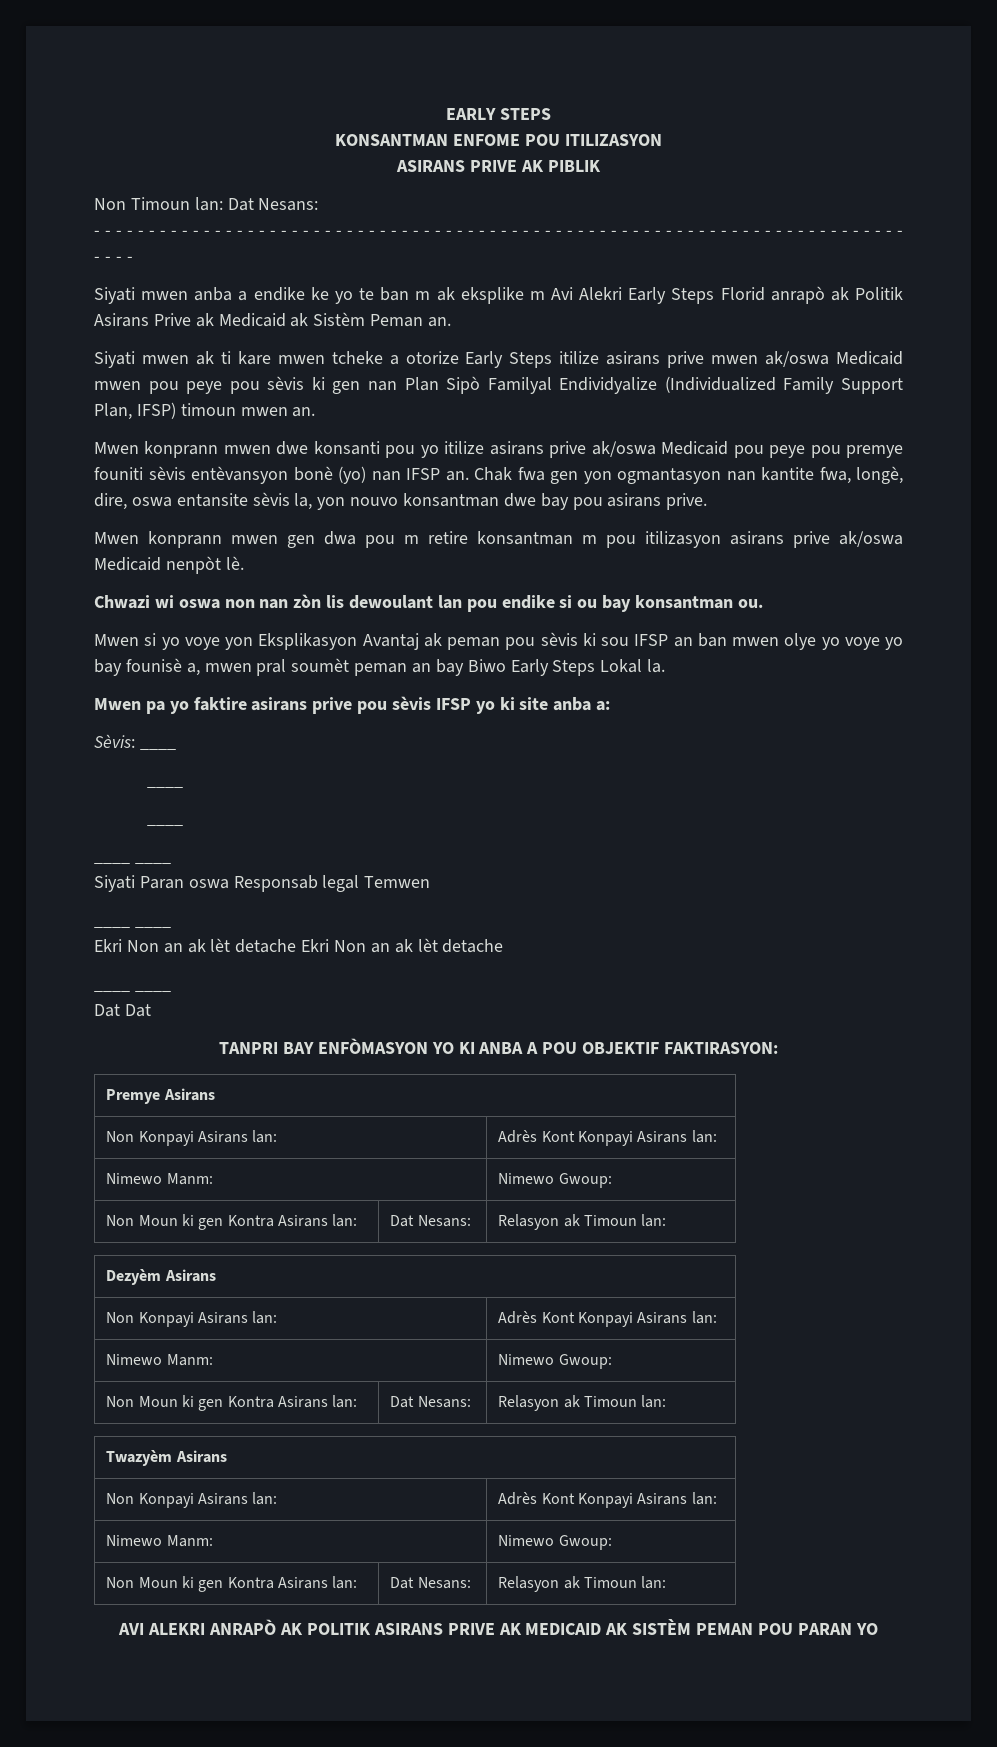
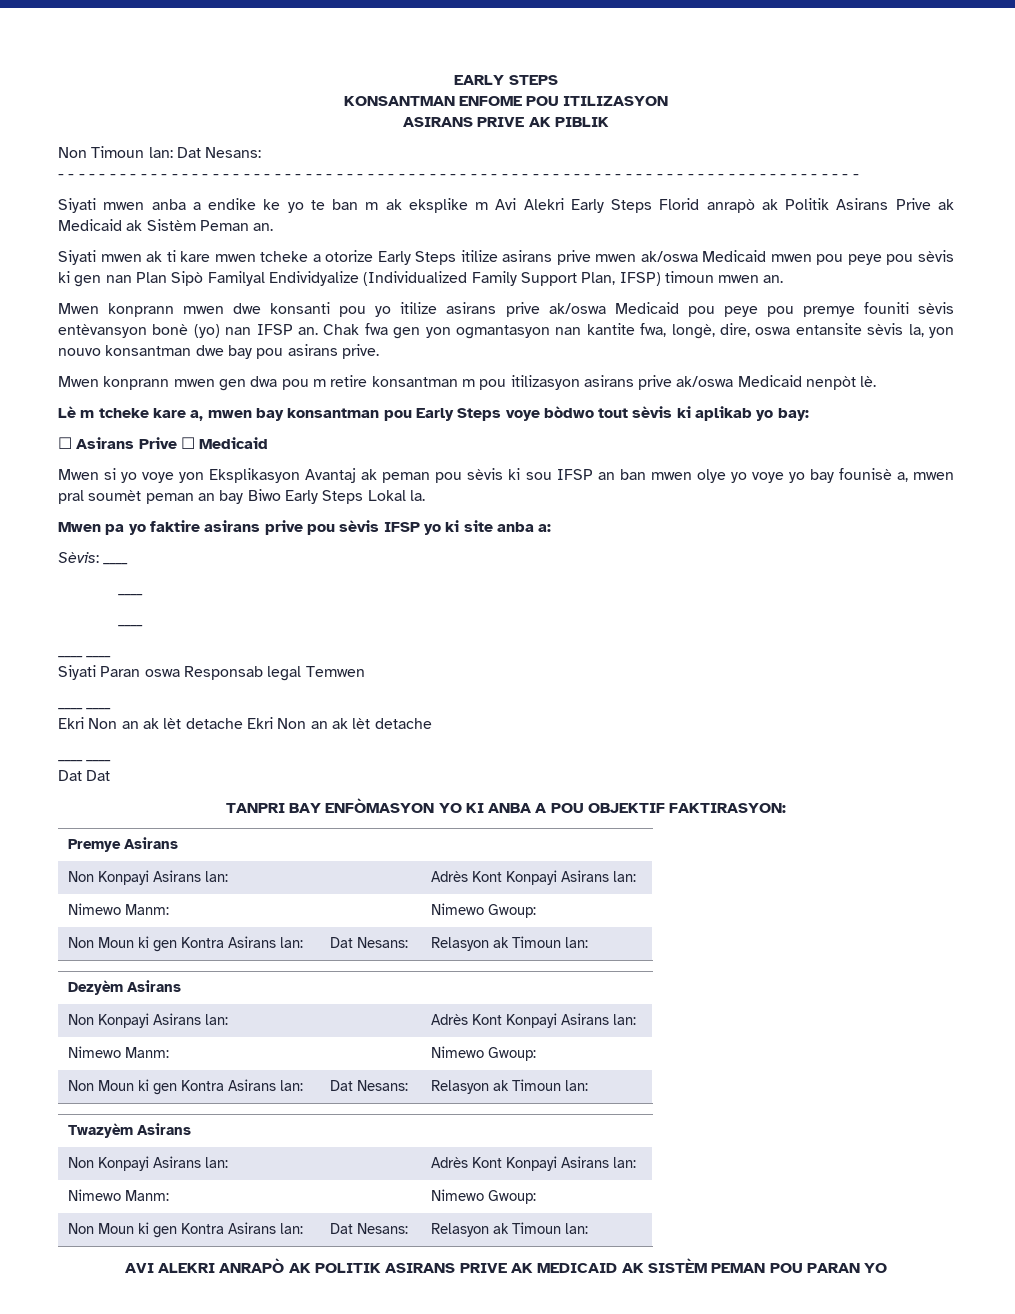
[94,594,763,612] Chwazi wi oswa non nan zòn lis dewoulant lan pou endike si ou bay konsantman ou. -> [58,406,809,421] [58,437,269,449] Lè m tcheke kare a, mwen bay konsantman pou Early Steps voye bòdwo tout sèvis ki aplikab yo bay: // ☐ Asirans Prive ☐ Medicaid

